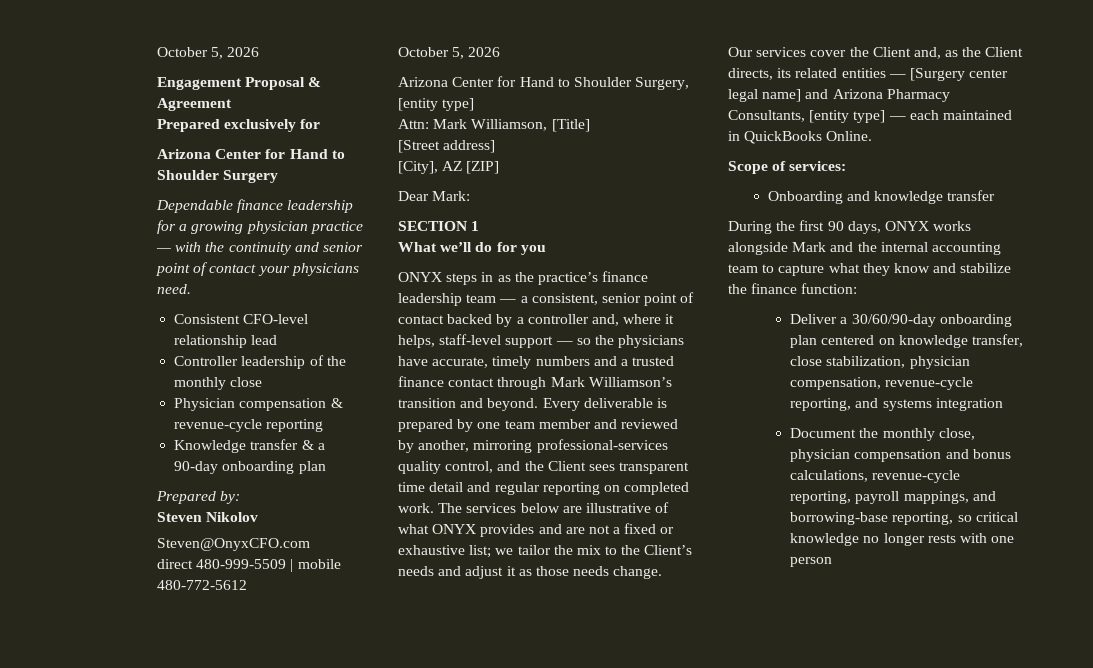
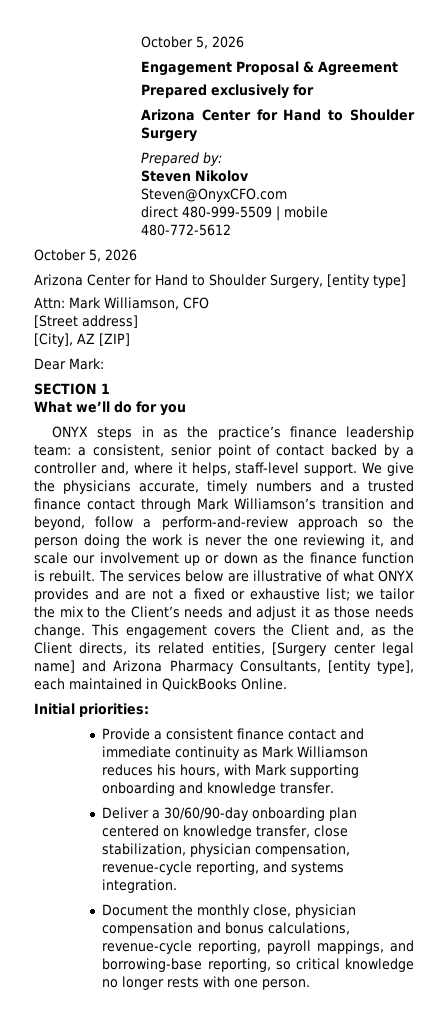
[156,199,354,213] [157,220,363,234] [156,242,364,255] [156,262,359,276] [157,284,192,294] [174,314,309,324] [174,335,278,348] [174,355,346,369] [174,377,263,390] [174,398,343,411] [174,419,324,432] [174,439,325,453] [174,461,326,474] // Dependable finance leadership for a growing physician practice — with the continuity and senior point of contact your physicians need. // Consistent CFO-level relationship lead // Controller leadership of the monthly close // Physician compensation & revenue-cycle reporting // Knowledge transfer & a 90-day onboarding plan -> (198, 134) none
[551,119,590,132] [Title] -> [183,297,209,309] CFO
[466,294,517,303] team — -> [34,445,71,456] team:
[505,336,591,348] support — so -> [304,462,414,476] support. We give
[398,356,428,366] have -> (132, 487) none
[487,398,667,411] [398,419,679,432] [398,439,668,453] [398,461,690,474] [398,482,690,495] [398,503,434,513] beyond. Every deliverable is prepared by one team member and reviewed by another, mirroring professional-services quality control, and the Client sees transparent time detail and regular reporting on completed work. -> [34,516,415,530] [34,534,415,548] [34,552,414,566] [34,570,96,582] beyond, follow a perform-and-review approach so the person doing the work is never the one reviewing it, and scale our involvement up or down as the finance function is rebuilt.
[728,47,847,57] // Our services cover -> [91,624,256,638] This engagement covers
[841,68,906,78] entities — -> [211,642,265,655] entities,
[853,110,906,123] type] — -> [377,660,414,674] type],
[728,161,847,174] [767,190,996,204] [728,220,972,234] [728,242,1001,255] [728,263,1012,276] [728,283,858,294] Scope of services: // Onboarding and knowledge transfer // During the first 90 days, ONYX works alongside Mark and the internal accounting team to capture what they know and stabilize the finance function: -> [34,703,149,717] [102,728,365,740] [102,746,369,760] [102,764,360,778] [102,782,335,796] Initial priorities: // Provide a consistent finance contact and immediate continuity as Mark Williamson reduces his hours, with Mark supporting onboarding and knowledge transfer.
[935,398,1003,411] integration -> [102,879,178,893] integration.
[790,557,833,567] person -> [262,979,311,990] person.

